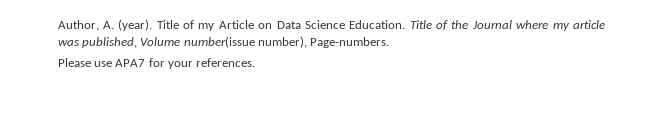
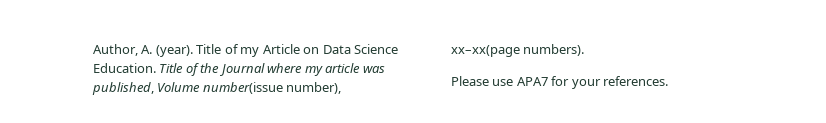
[310,37,390,48] Page-numbers. -> [450,44,585,57] xx–xx(page numbers).

